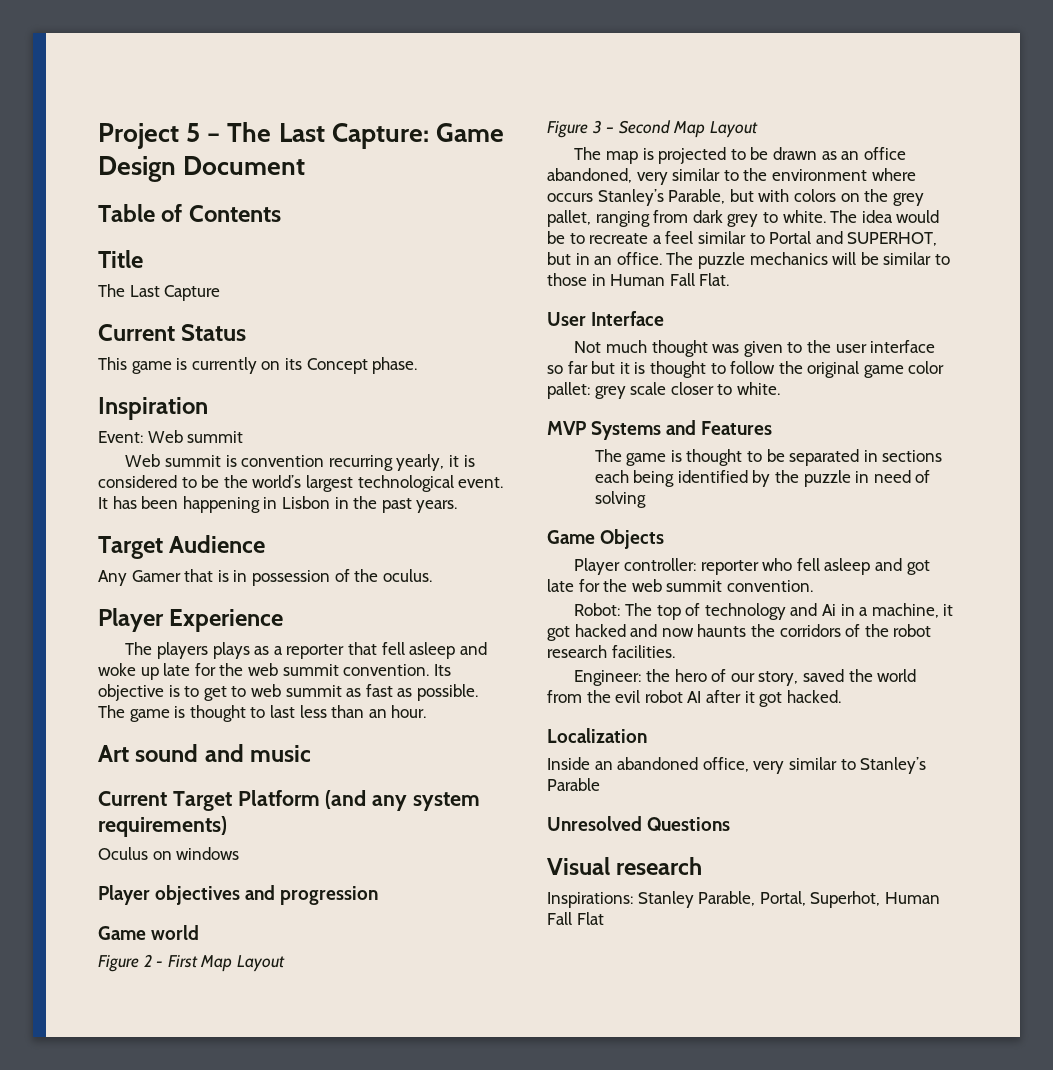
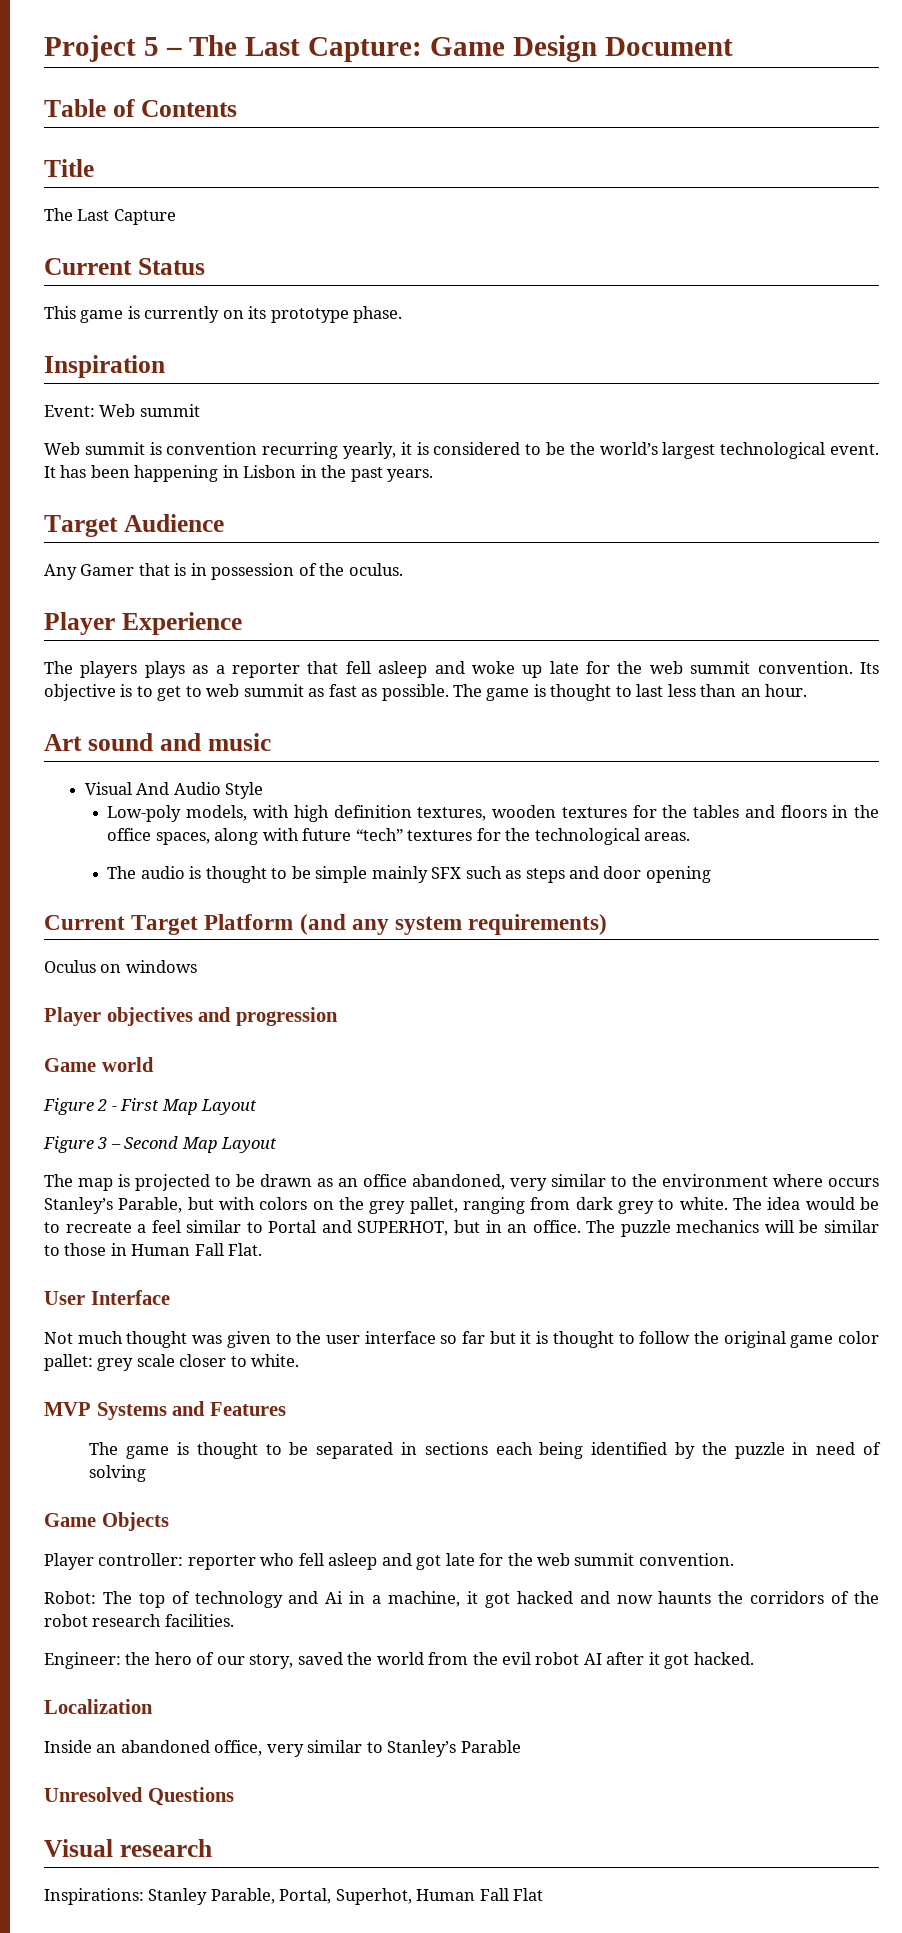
[306,358,368,374] Concept -> [270,308,349,323] prototype
(312, 753) none -> [84,782,264,799] [107,805,879,822] [107,828,691,845] [107,866,711,883] // Visual And Audio Style // Low-poly models, with high definition textures, wooden textures for the tables and floors in the office spaces, along with future “tech” textures for the technological areas. // The audio is thought to be simple mainly SFX such as steps and door opening

